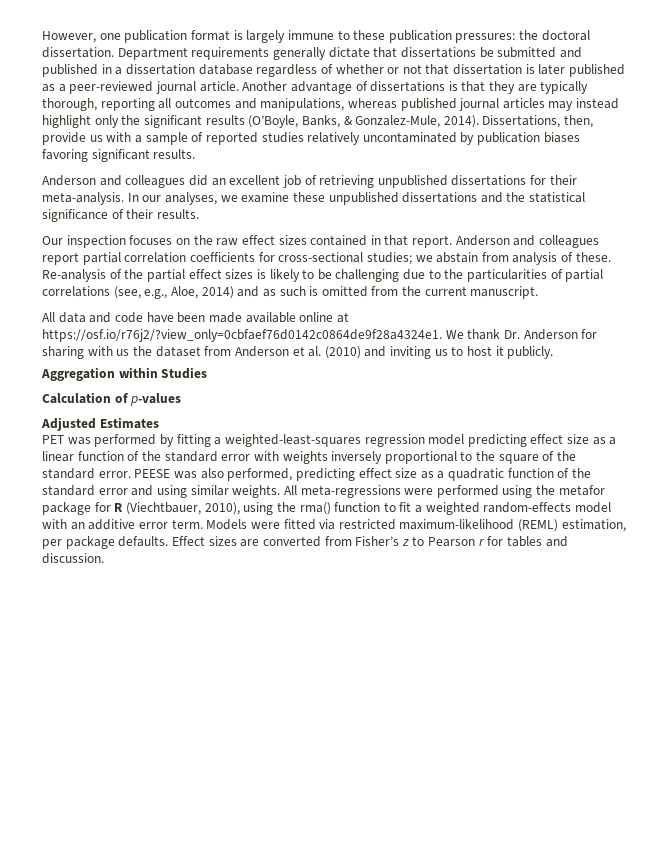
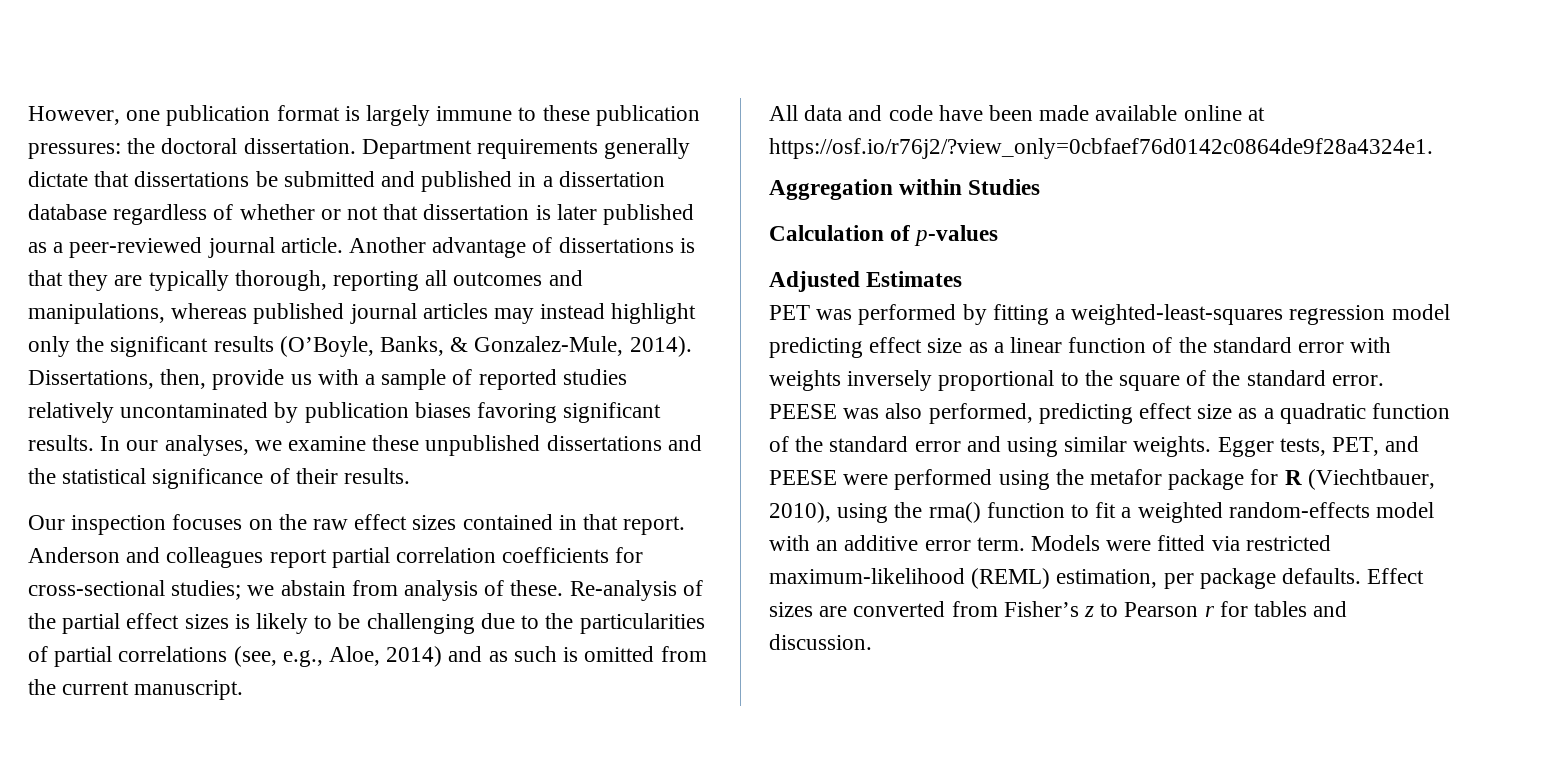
[42,175,577,188] [42,192,124,205] // Anderson and colleagues did an excellent job of retrieving unpublished dissertations for their meta-analysis. -> (94, 443) none
[445,329,598,340] [42,346,554,359] We thank Dr. Anderson for sharing with us the dataset from Anderson et al. (2010) and inviting us to host it publicly. -> (1433, 148) none
[283,485,401,498] All meta-regressions -> [1217,436,1420,457] [769,470,837,485] Egger tests, PET, and PEESE

